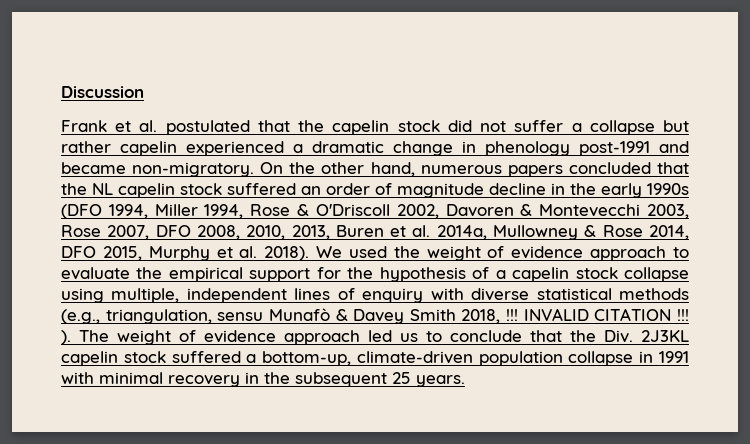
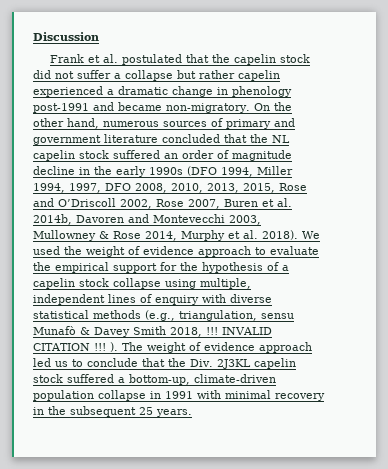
[507,165,563,177] papers -> [163,118,295,129] [33,134,158,145] sources of primary and government literature
[250,204,689,219] [61,225,487,240] Rose & O'Driscoll 2002, Davoren & Montevecchi 2003, Rose 2007, DFO 2008, 2010, 2013, Buren et al. 2014a, -> [69,183,307,193] [33,198,292,209] [33,214,261,225] 1997, DFO 2008, 2010, 2013, 2015, Rose and O’Driscoll 2002, Rose 2007, Buren et al. 2014b, Davoren and Montevecchi 2003,
[61,246,142,261] DFO 2015, -> (177, 236) none

